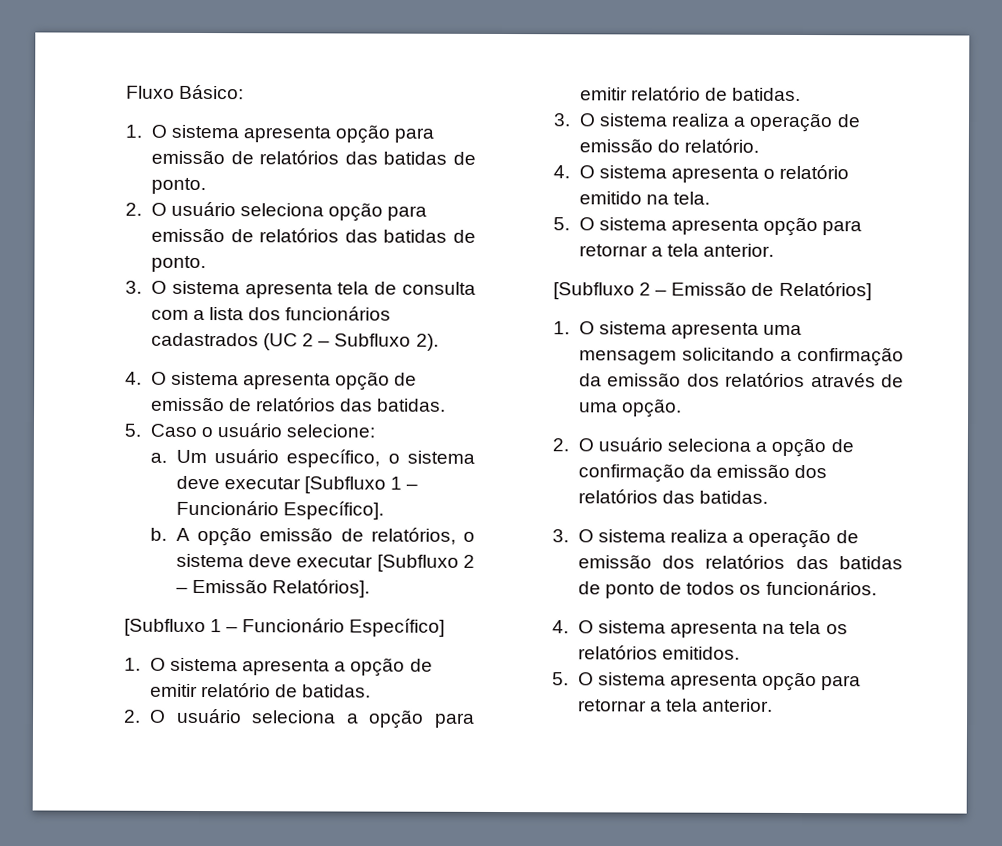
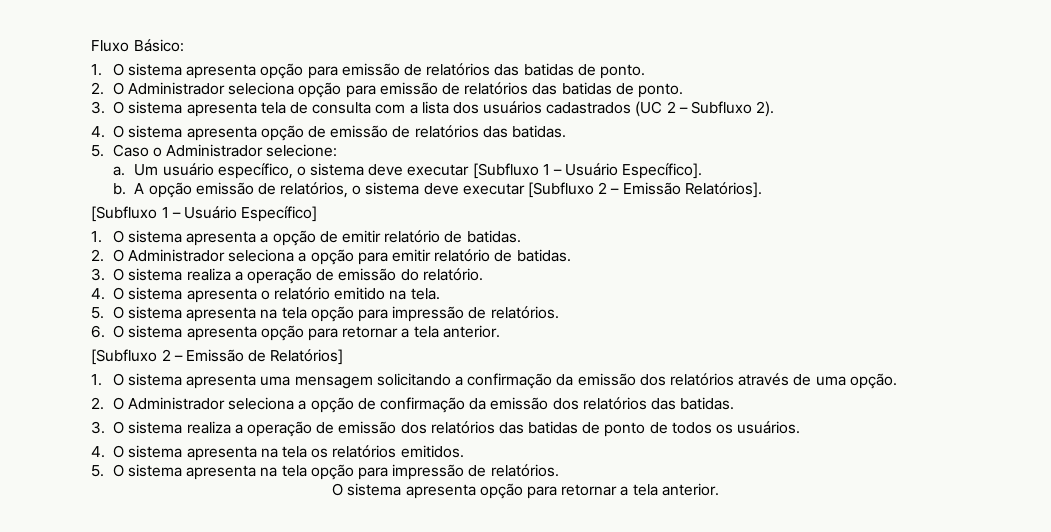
[171,201,237,217] usuário -> [128,82,226,95] Administrador
[285,306,392,321] funcionários -> [483,101,543,114] usuários
[217,423,283,438] usuário -> [166,144,264,157] Administrador
[175,500,279,516] Funcionário -> [565,163,619,176] Usuário
[242,618,346,633] Funcionário -> [184,206,238,219] Usuário
[176,708,242,724] usuário -> [128,249,226,262] Administrador
(760, 226) none -> [260,306,559,322] [91,325,257,341] na tela opção para impressão de relatórios. // 6. O sistema apresenta
[598,437,664,452] usuário -> [128,397,226,410] Administrador
[765,580,877,596] funcionários. -> [737,421,801,434] usuários.
(759, 681) none -> [260,464,559,480] [332,483,476,499] na tela opção para impressão de relatórios. // O sistema apresenta

